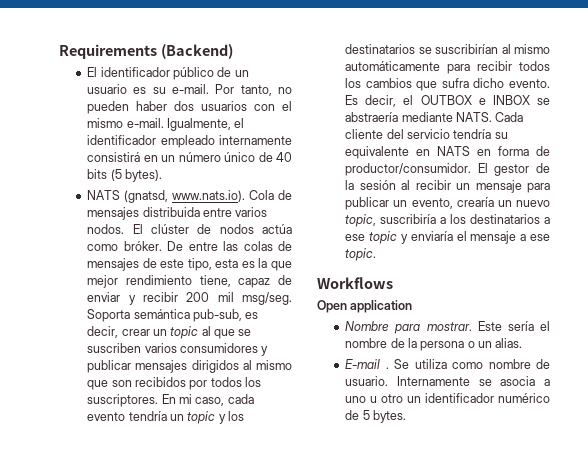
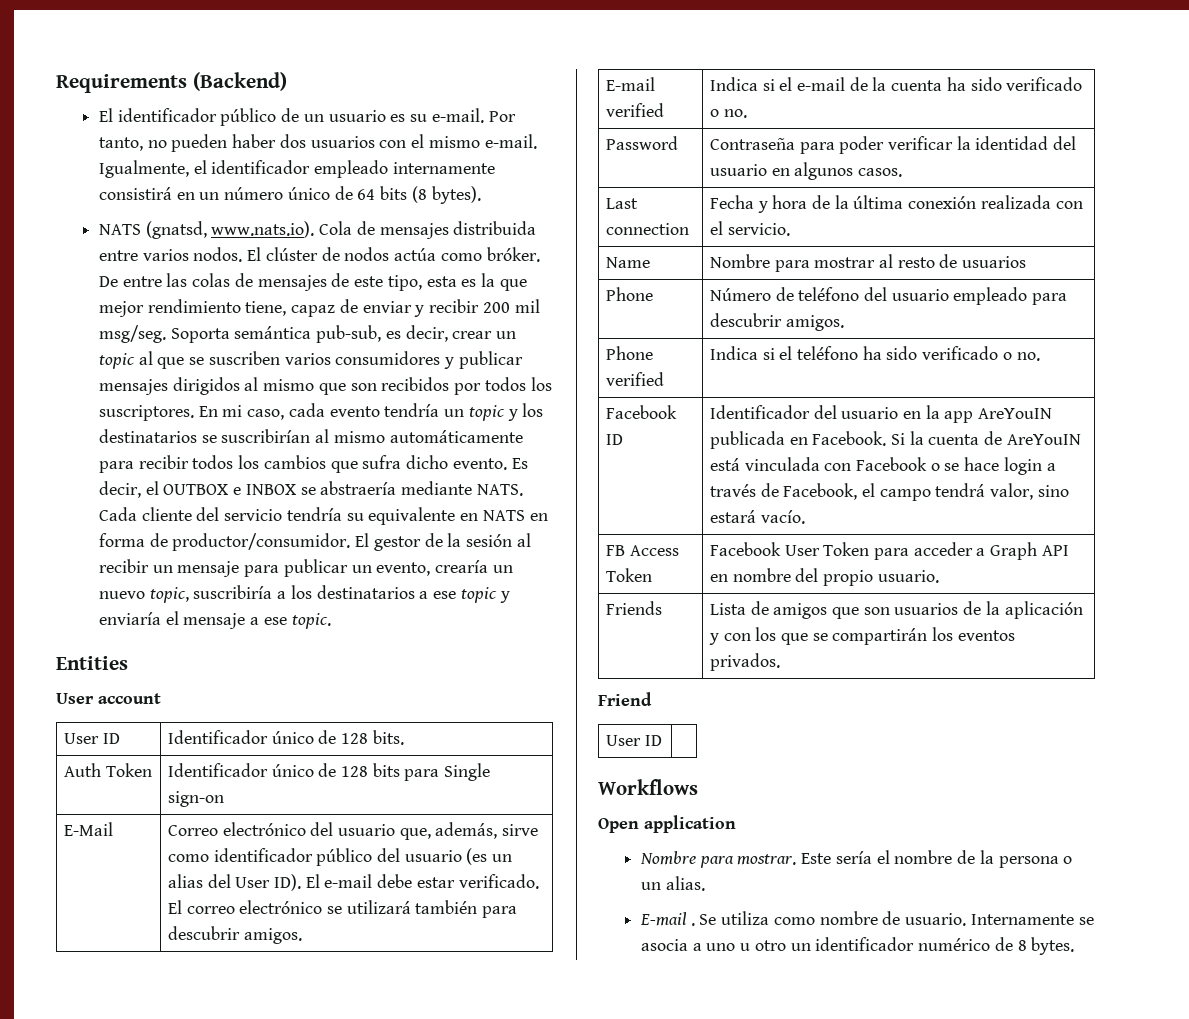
[276,152,292,162] [87,169,122,181] 40 bits (5 -> [357,186,427,203] 64 bits (8
(377, 254) none -> [56,656,128,670] [56,693,161,704] [63,733,120,744] [167,730,404,745] [63,763,152,777] [167,763,491,781] [167,791,224,807] [63,822,113,836] [167,822,539,840] [167,848,513,866] [167,874,539,891] [167,900,518,918] [167,926,302,944] [605,77,655,91] [605,103,664,117] [709,77,1083,91] [709,109,747,118] [605,136,678,150] [709,136,1077,154] [709,162,902,180] [605,198,638,209] [605,223,689,235] [709,195,1083,213] [709,221,790,236] [605,257,650,268] [709,254,1027,272] [605,287,653,301] [709,287,1068,305] [709,313,844,331] [605,346,653,360] [605,372,664,386] [709,346,1040,361] [605,405,677,419] [605,434,623,445] [709,405,1053,423] [709,431,1081,449] [709,457,1056,475] [709,483,1069,501] [709,510,805,524] [605,545,679,556] [605,568,652,582] [709,542,1069,560] [709,568,939,586] [605,601,662,615] [709,601,1083,619] [708,627,1015,645] [709,653,780,671] [598,692,652,706] [605,735,662,746] // Entities // User account // User ID | Identificador único de 128 bits. // Auth Token | Identificador único de 128 bits para Single sign-on // E-Mail | Correo electrónico del usuario que, además, sirve como identificador público del usuario (es un alias del User ID). El e-mail debe estar verificado. El correo electrónico se utilizará también para descubrir amigos. // E-mail verified | Indica si el e-mail de la cuenta ha sido verificado o no. // Password | Contraseña para poder verificar la identidad del usuario en algunos casos. // Last connection | Fecha y hora de la última conexión realizada con el servicio. // Name | Nombre para mostrar al resto de usuarios // Phone | Número de teléfono del usuario empleado para descubrir amigos. // Phone verified | Indica si el teléfono ha sido verificado o no. // Facebook ID | Identificador del usuario en la app AreYouIN publicada en Facebook. Si la cuenta de AreYouIN está vinculada con Facebook o se hace login a través de Facebook, el campo tendrá valor, sino estará vacío. // FB Access Token | Facebook User Token para acceder a Graph API en nombre del propio usuario. // Friends | Lista de amigos que son usuarios de la aplicación y con los que se compartirán los eventos privados. // Friend // User ID |
[362,410,370,420] 5 -> [1017,940,1027,951] 8

